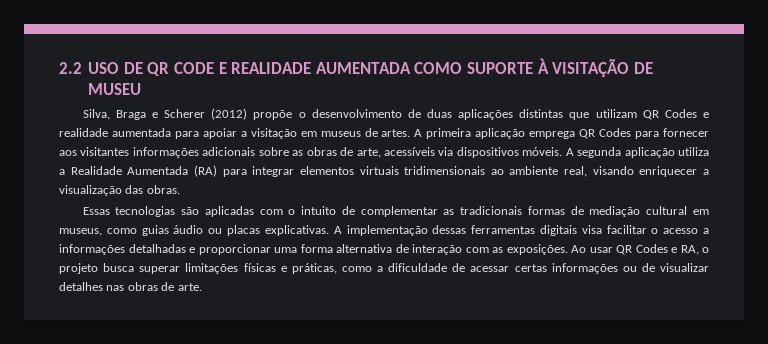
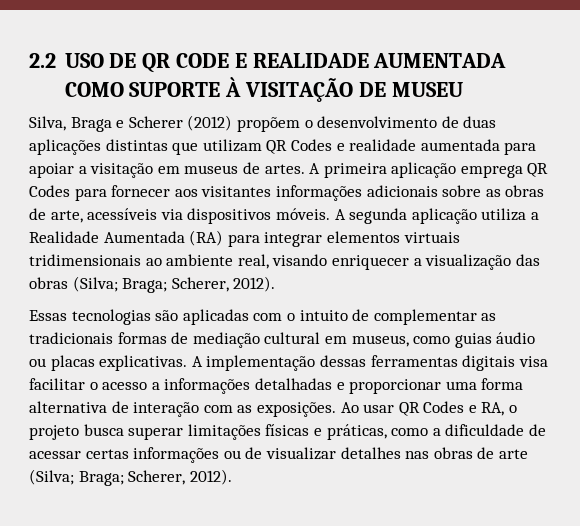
[253,110,293,120] propõe -> [236,117,300,132] propõem
[146,185,180,194] obras. -> [29,276,276,293] obras (Silva; Braga; Scherer, 2012).
[177,283,202,291] arte. -> [498,449,528,459] [29,469,232,486] arte (Silva; Braga; Scherer, 2012).

